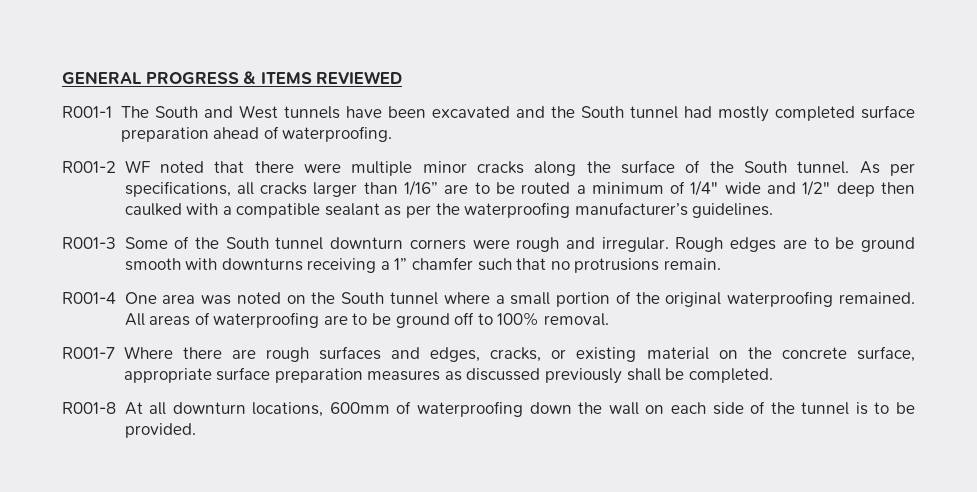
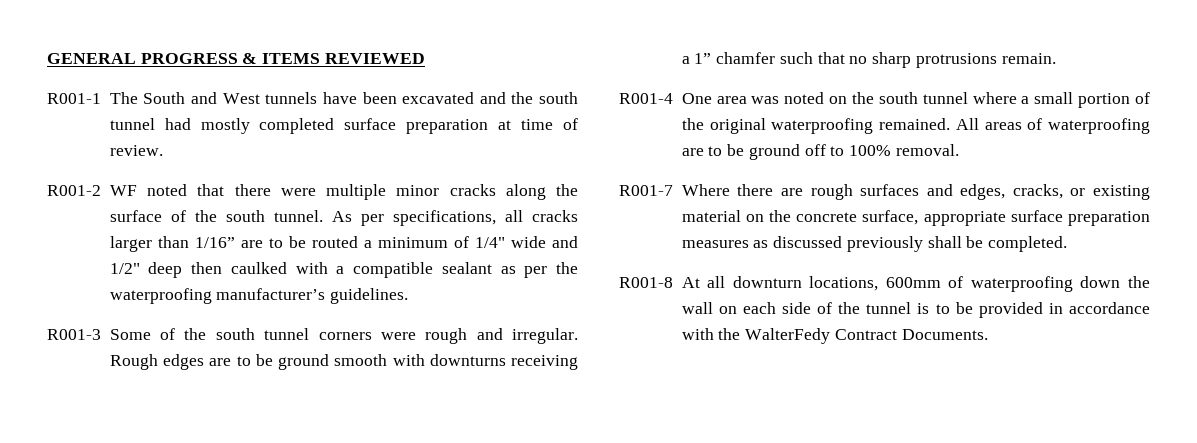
[580,106,624,118] South -> [539,92,578,104] south
[213,126,393,142] ahead of waterproofing. -> [498,118,578,130] [109,145,163,156] at time of review.
[743,161,787,173] South -> [225,210,265,222] south
[225,237,404,250] South tunnel downturn -> [215,328,310,340] south tunnel
(570, 265) none -> [872,52,912,68] sharp
[341,292,385,304] South -> [878,92,918,104] south
[124,423,196,438] provided. -> [978,302,1150,318] [681,328,988,344] provided in accordance with the WalterFedy Contract Documents.

